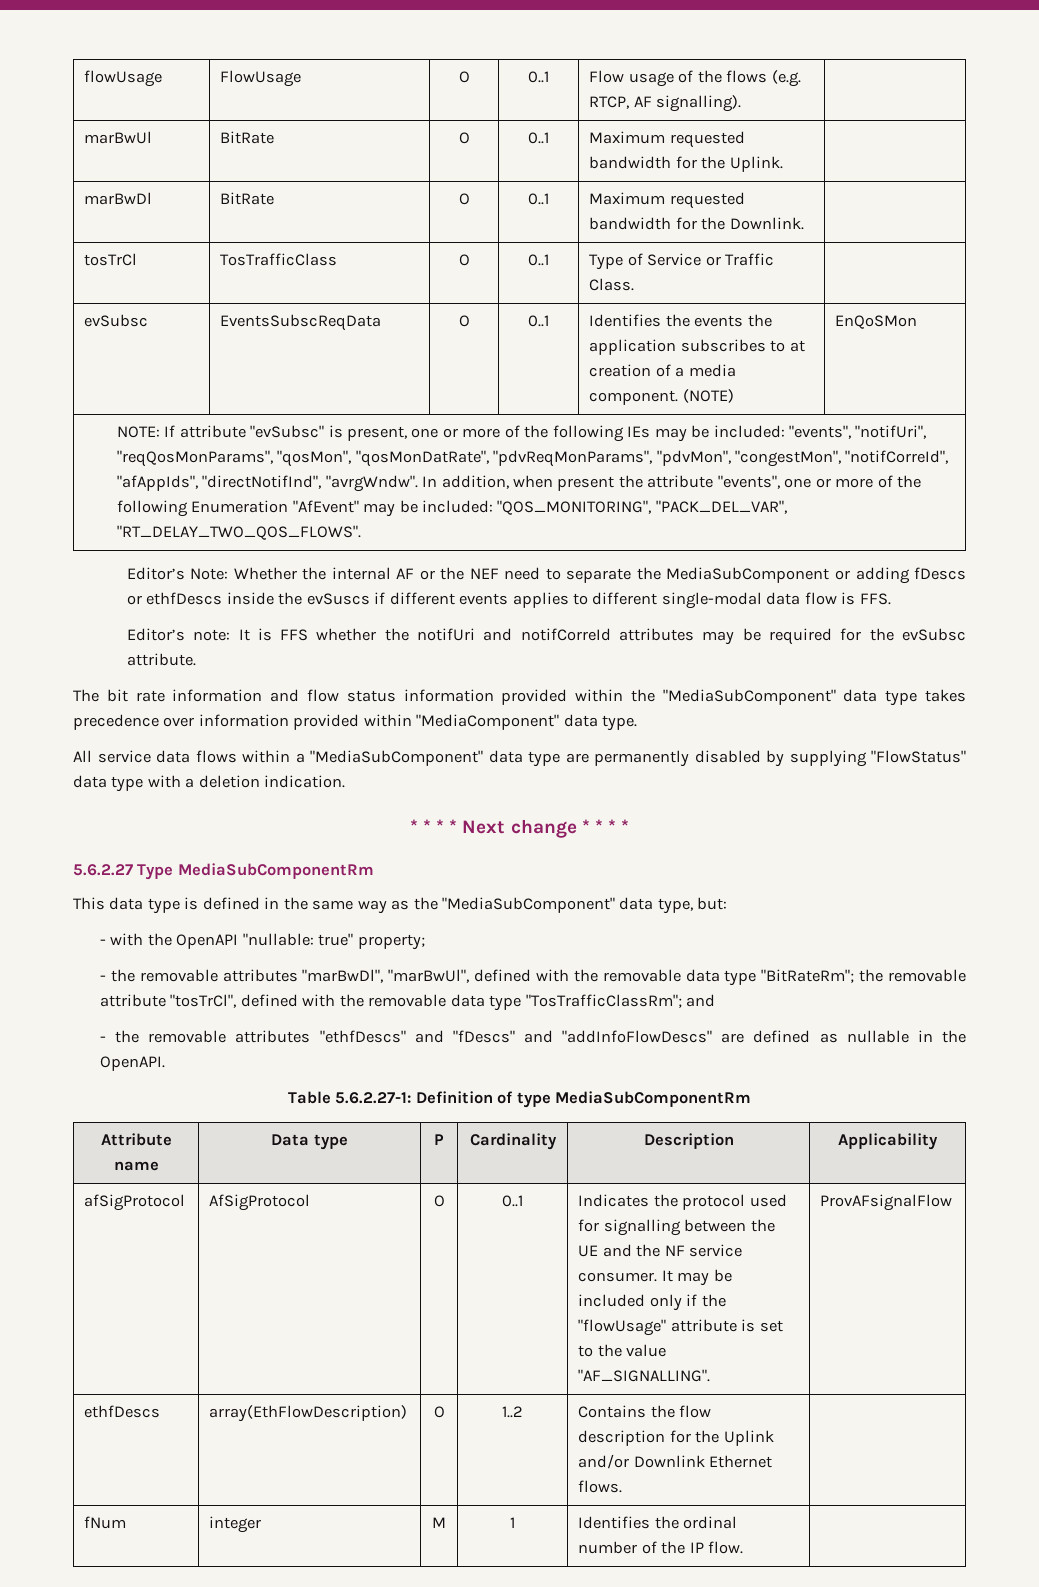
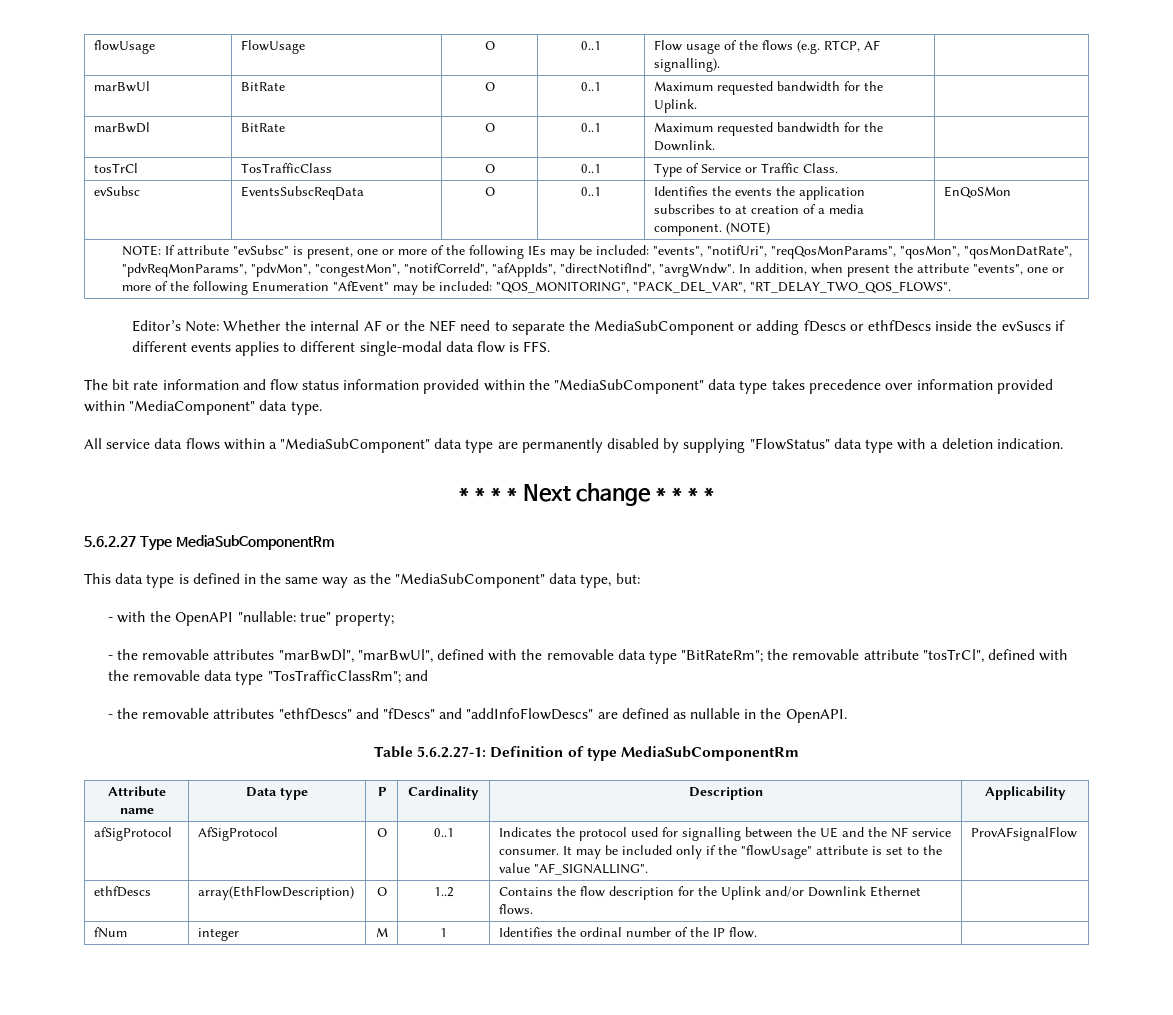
[126,628,966,645] [126,653,196,666] // Editor’s note: It is FFS whether the notifUri and notifCorreId attributes may be required for the evSubsc attribute. -> (551, 346) none

